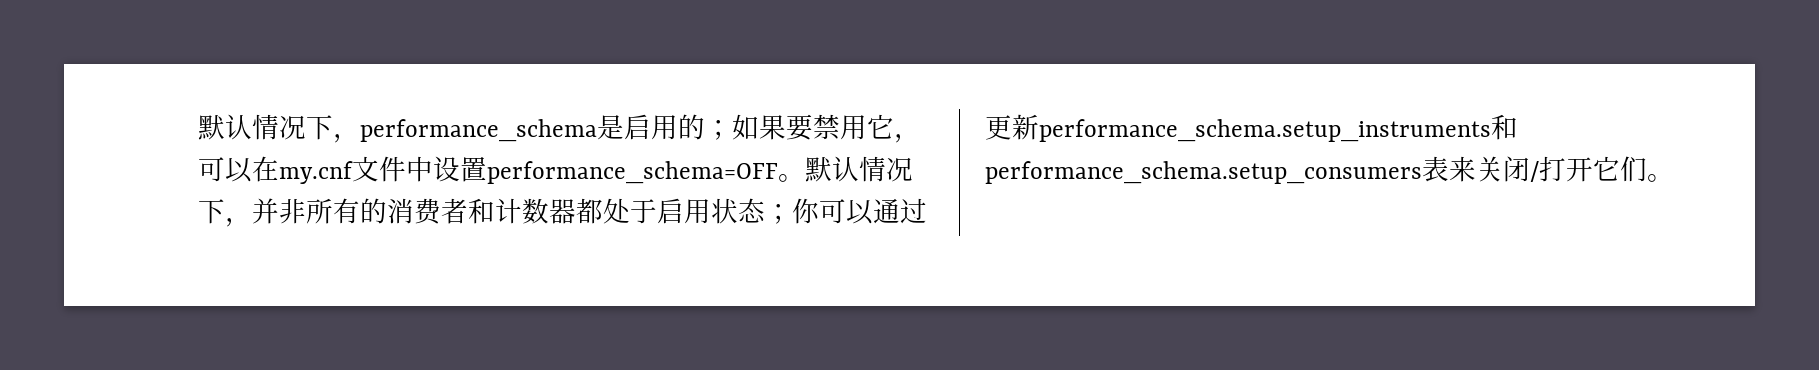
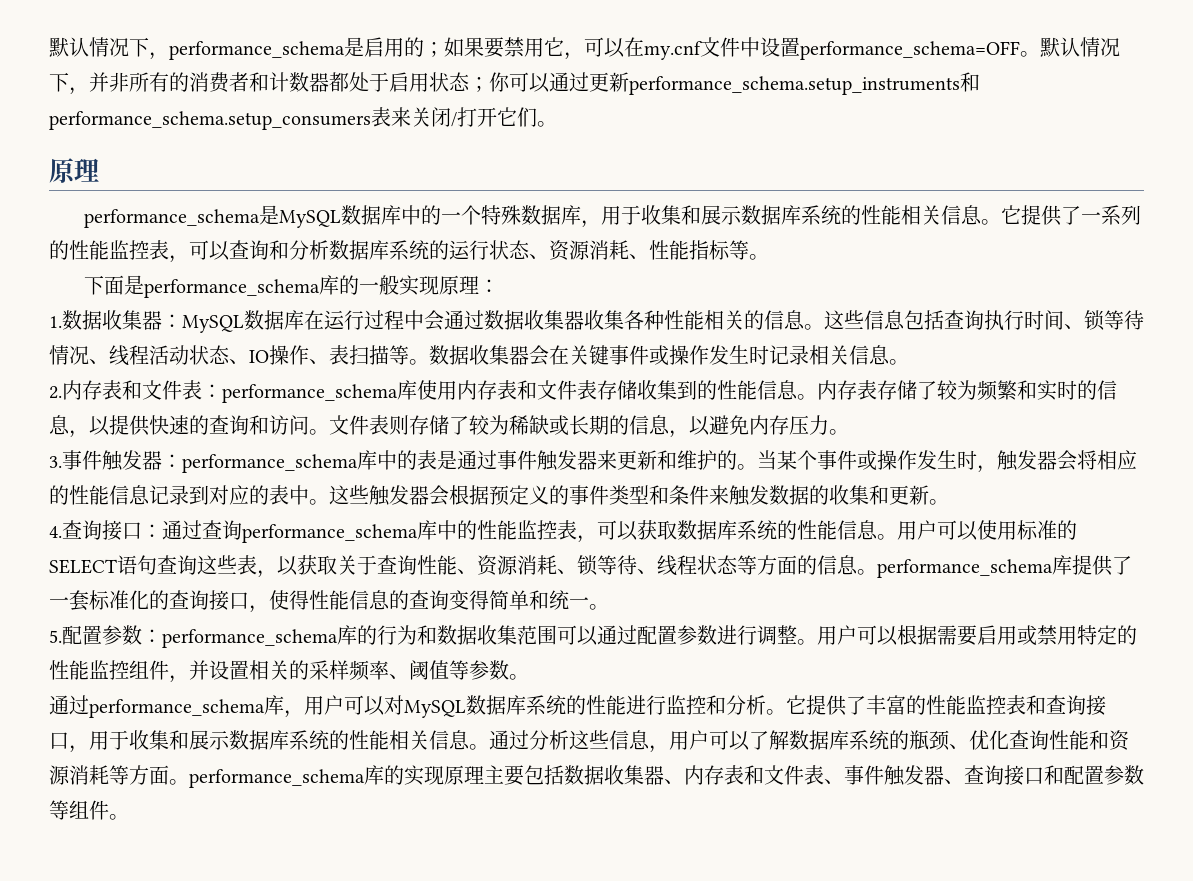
(1674, 178) none -> [49,158,99,183] [83,205,1141,228] [49,240,769,263] [83,275,499,298] [49,310,1144,333] [49,345,909,366] [49,380,1117,403] [49,415,849,438] [49,450,1137,473] [49,485,949,506] [49,520,1077,543] [49,555,1132,578] [49,590,609,613] [49,625,1137,648] [49,660,529,683] [49,695,1106,718] [49,730,1130,753] [49,765,1144,788] [49,800,129,820] // 原理 // performance_schema是MySQL数据库中的一个特殊数据库，用于收集和展示数据库系统的性能相关信息。它提供了一系列的性能监控表，可以查询和分析数据库系统的运行状态、资源消耗、性能指标等。 // 下面是performance_schema库的一般实现原理： // 1.数据收集器：MySQL数据库在运行过程中会通过数据收集器收集各种性能相关的信息。这些信息包括查询执行时间、锁等待情况、线程活动状态、IO操作、表扫描等。数据收集器会在关键事件或操作发生时记录相关信息。 // 2.内存表和文件表：performance_schema库使用内存表和文件表存储收集到的性能信息。内存表存储了较为频繁和实时的信息，以提供快速的查询和访问。文件表则存储了较为稀缺或长期的信息，以避免内存压力。 // 3.事件触发器：performance_schema库中的表是通过事件触发器来更新和维护的。当某个事件或操作发生时，触发器会将相应的性能信息记录到对应的表中。这些触发器会根据预定义的事件类型和条件来触发数据的收集和更新。 // 4.查询接口：通过查询performance_schema库中的性能监控表，可以获取数据库系统的性能信息。用户可以使用标准的SELECT语句查询这些表，以获取关于查询性能、资源消耗、锁等待、线程状态等方面的信息。performance_schema库提供了一套标准化的查询接口，使得性能信息的查询变得简单和统一。 // 5.配置参数：performance_schema库的行为和数据收集范围可以通过配置参数进行调整。用户可以根据需要启用或禁用特定的性能监控组件，并设置相关的采样频率、阈值等参数。 // 通过performance_schema库，用户可以对MySQL数据库系统的性能进行监控和分析。它提供了丰富的性能监控表和查询接口，用于收集和展示数据库系统的性能相关信息。通过分析这些信息，用户可以了解数据库系统的瓶颈、优化查询性能和资源消耗等方面。performance_schema库的实现原理主要包括数据收集器、内存表和文件表、事件触发器、查询接口和配置参数等组件。

